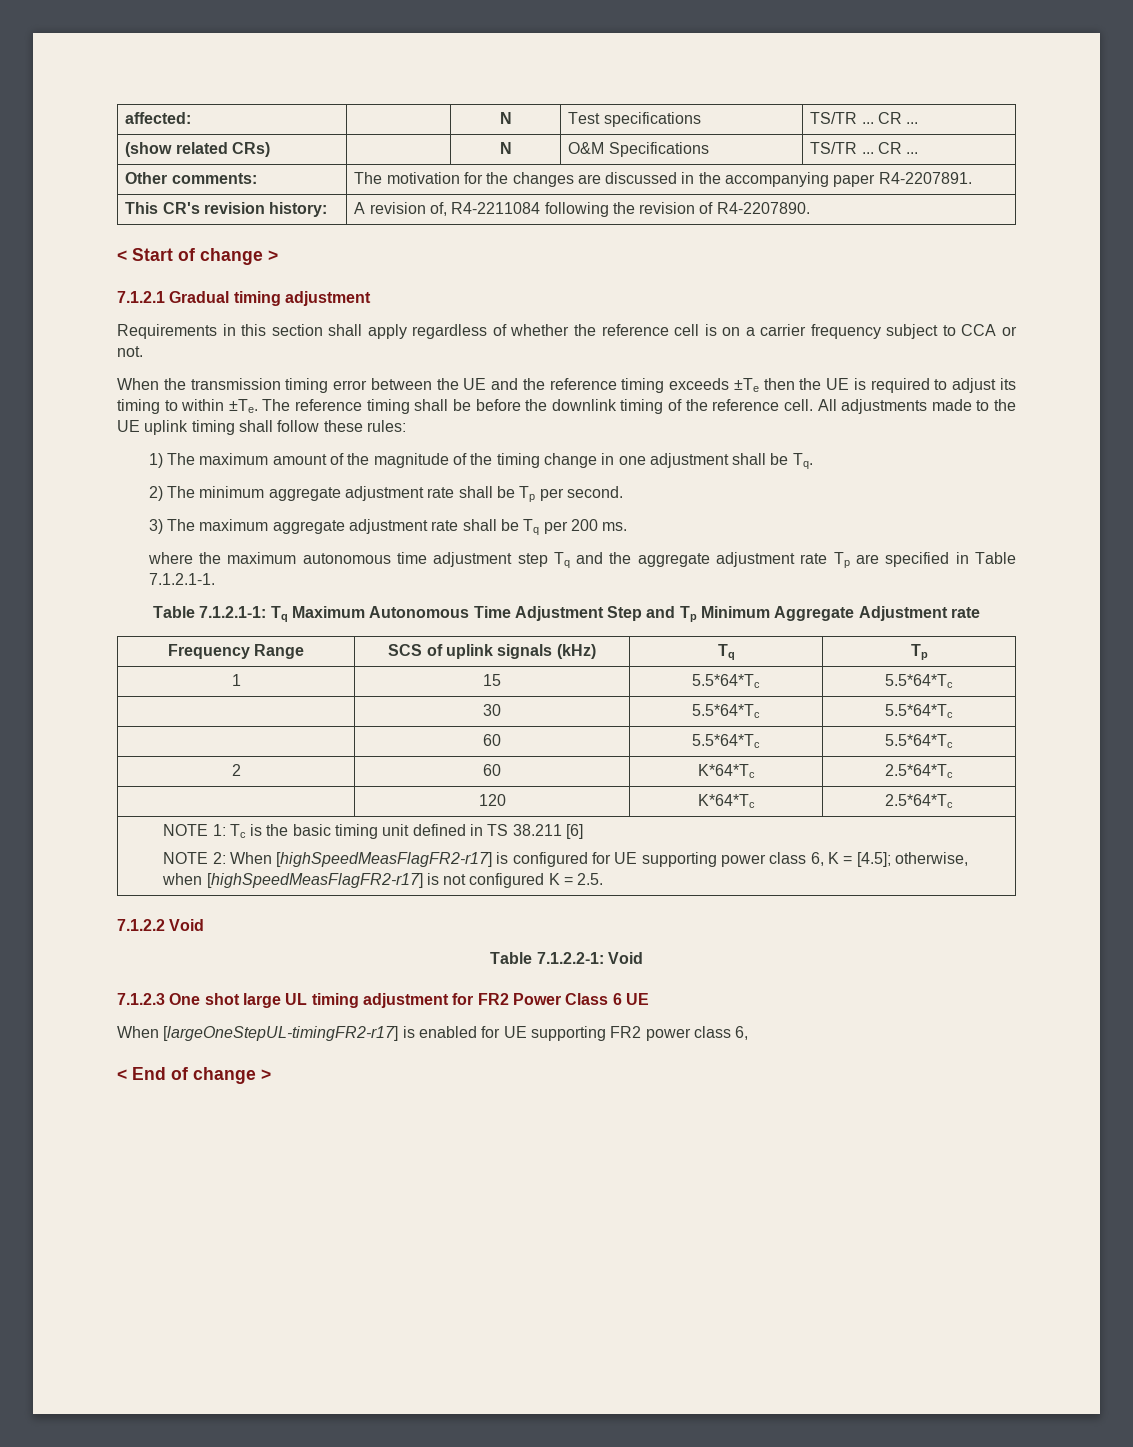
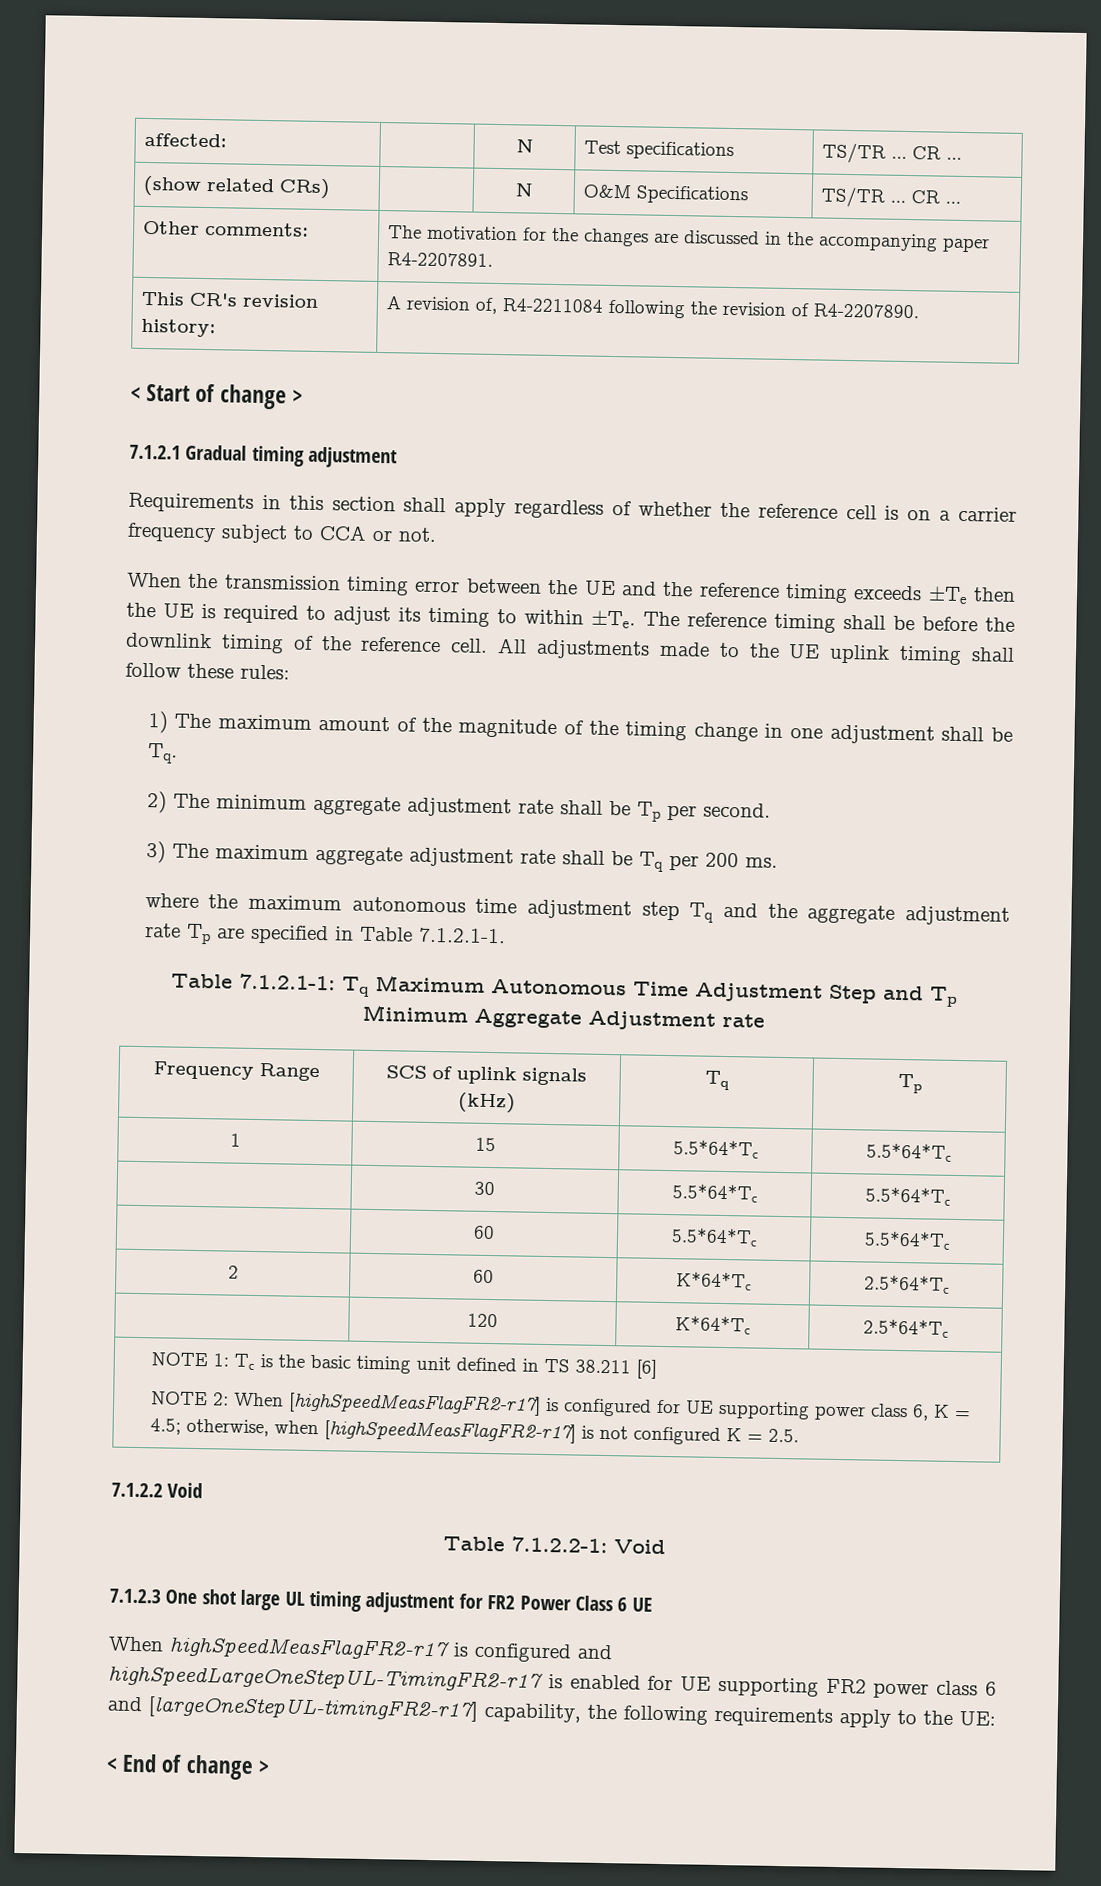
[856,852,891,867] [4.5]; -> [149,1418,181,1435] 4.5;
[163,1026,399,1041] [largeOneStepUL-timingFR2-r17] -> [169,1636,612,1663] [108,1665,544,1692] highSpeedMeasFlagFR2-r17 is configured and highSpeedLargeOneStepUL-TimingFR2-r17
[735,1026,749,1040] 6, -> [985,1681,998,1696] [107,1696,996,1728] 6 and [largeOneStepUL-timingFR2-r17] capability, the following requirements apply to the UE:

